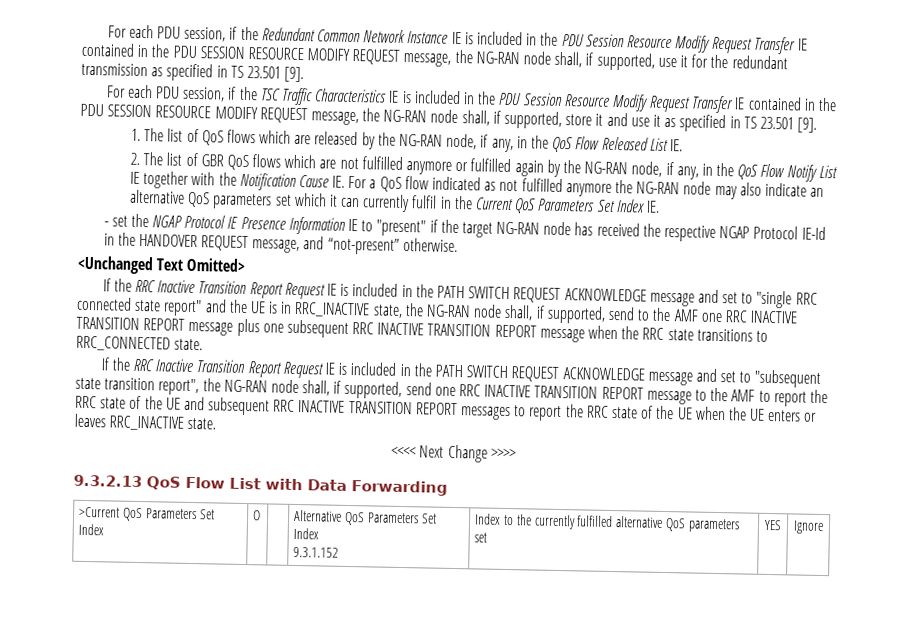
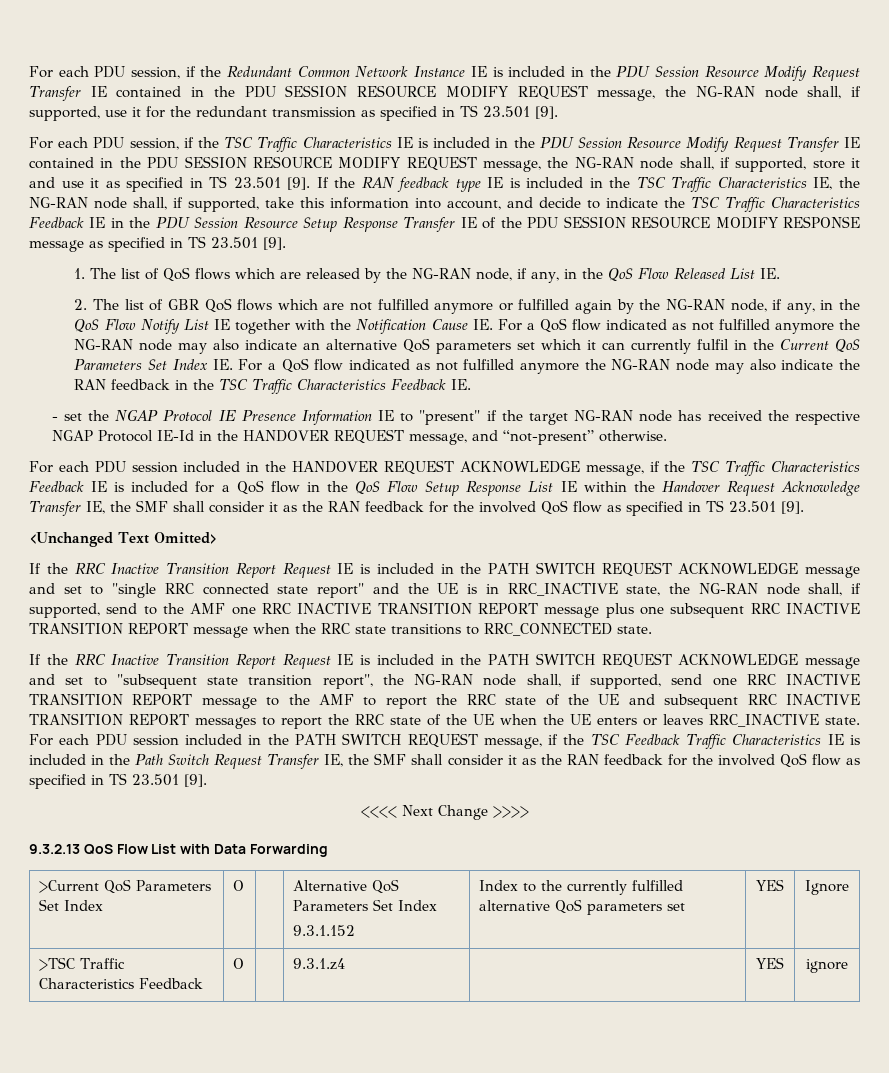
(818, 125) none -> [316,177,861,192] [29,197,861,212] [29,216,860,232] [29,236,286,252] If the RAN feedback type IE is included in the TSC Traffic Characteristics IE, the NG-RAN node shall, if supported, take this information into account, and decide to indicate the TSC Traffic Characteristics Feedback IE in the PDU Session Resource Setup Response Transfer IE of the PDU SESSION RESOURCE MODIFY RESPONSE message as specified in TS 23.501 [9].
(660, 206) none -> [238,358,860,374] [74,379,472,394] For a QoS flow indicated as not fulfilled anymore the NG-RAN node may also indicate the RAN feedback in the TSC Traffic Characteristics Feedback IE.
(458, 245) none -> [29,460,860,476] [29,480,861,496] [29,500,804,516] // For each PDU session included in the HANDOVER REQUEST ACKNOWLEDGE message, if the TSC Traffic Characteristics Feedback IE is included for a QoS flow in the QoS Flow Setup Response List IE within the Handover Request Acknowledge Transfer IE, the SMF shall consider it as the RAN feedback for the involved QoS flow as specified in TS 23.501 [9].
(217, 423) none -> [29,733,861,749] [29,753,860,769] [29,773,207,789] For each PDU session included in the PATH SWITCH REQUEST message, if the TSC Feedback Traffic Characteristics IE is included in the Path Switch Request Transfer IE, the SMF shall consider it as the RAN feedback for the involved QoS flow as specified in TS 23.501 [9].
(824, 527) none -> [38,957,125,971] [38,978,203,989] [232,958,244,969] [292,958,345,970] [756,957,784,969] [806,959,848,973] // >TSC Traffic Characteristics Feedback | O | | 9.3.1.z4 | | YES | ignore

